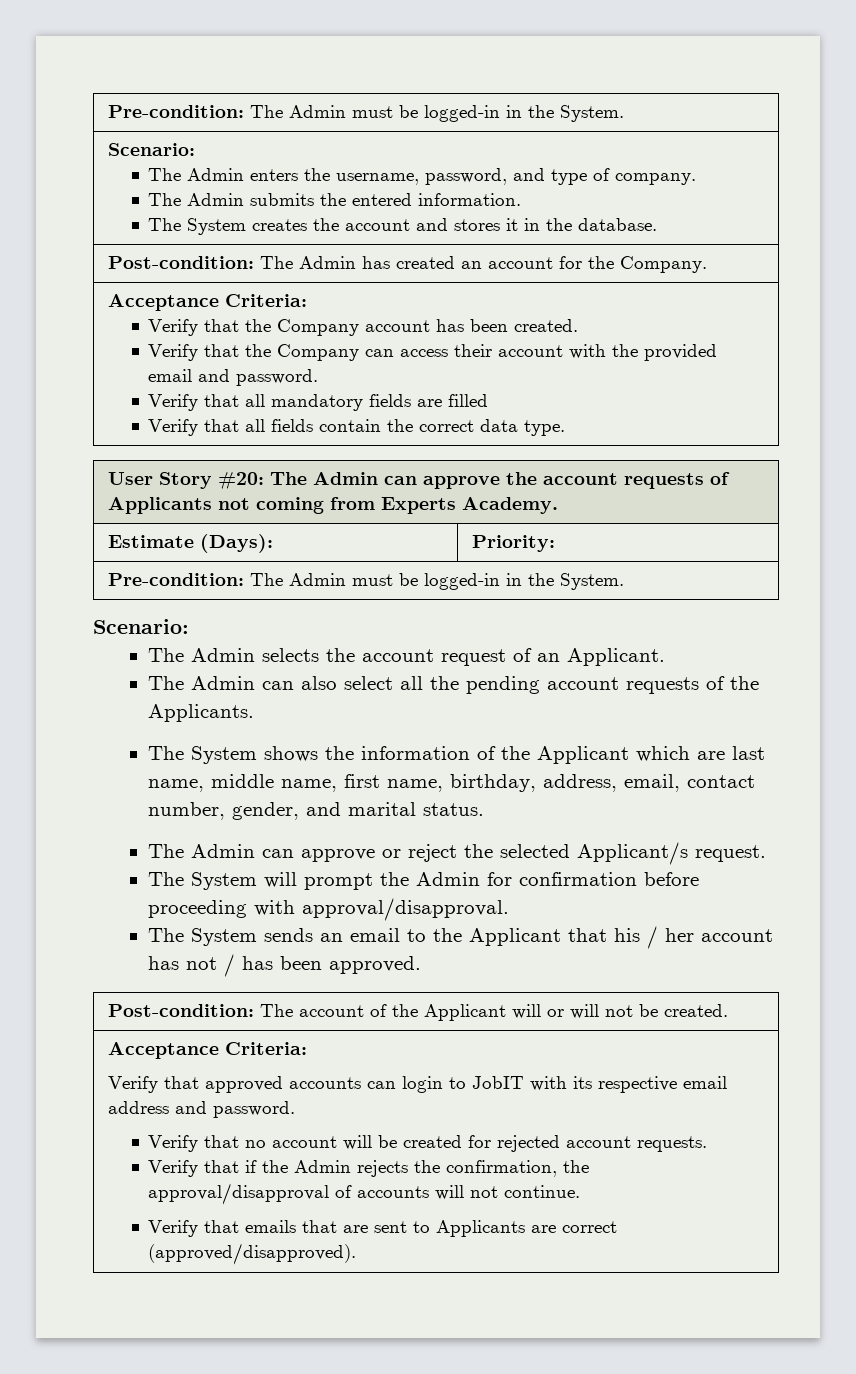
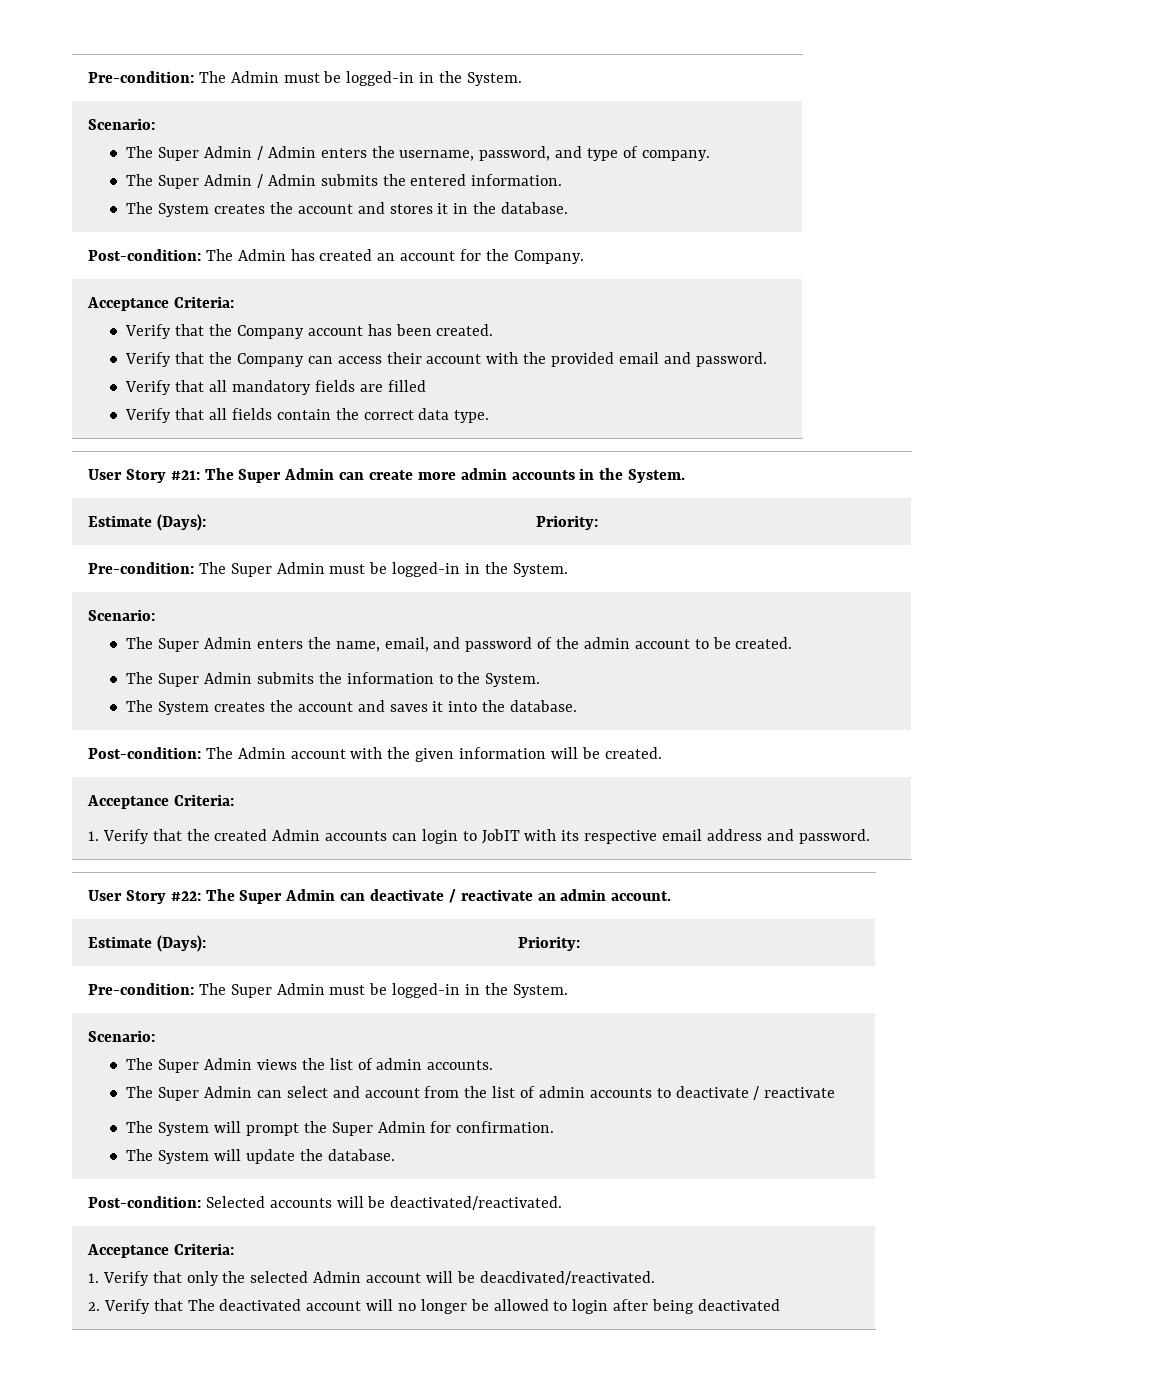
(182, 174) none -> [158,146,264,161] Super Admin /
(182, 199) none -> [158,174,264,189] Super Admin /
[218,472,731,490] [108,497,559,514] [108,534,274,553] [472,535,556,552] [108,573,625,590] [93,619,189,634] [148,648,666,666] [148,676,760,694] [148,704,255,722] [148,746,766,764] [148,774,756,792] [148,802,485,820] [148,842,767,865] [148,872,700,890] [148,898,510,921] [148,926,774,949] [148,954,422,977] [108,1004,634,1021] #20: The Admin can approve the account requests of Applicants not coming from Experts Academy. // Estimate (Days): | Priority: // Pre-condition: The Admin must be logged-in in the System. // Scenario: // The Admin selects the account request of an Applicant. // The Admin can also select all the pending account requests of the Applicants. // The System shows the information of the Applicant which are last name, middle name, first name, birthday, address, email, contact number, gender, and marital status. // The Admin can approve or reject the selected Applicant/s request. // The System will prompt the Admin for confirmation before proceeding with approval/disapproval. // The System sends an email to the Applicant that his / her account has not / has been approved. // Post-condition: The account of the Applicant will or will not -> [170,468,686,483] [87,514,206,531] [535,515,598,530] [87,562,568,577] [87,609,155,621] [126,637,793,652] [126,672,541,687] [126,700,578,715] [87,747,578,762] #21: The Super Admin can create more admin accounts in the System. // Estimate (Days): | Priority: // Pre-condition: The Super Admin must be logged-in in the System. // Scenario: // The Super Admin enters the name, email, and password of the admin account to be created. // The Super Admin submits the information to the System. // The System creates the account and saves it into the database. // Post-condition: The Admin account with the given information will
[108,1076,284,1093] Verify that approved -> [87,829,321,844] 1. Verify that the created Admin
[148,1135,708,1152] [148,1160,590,1177] [148,1183,581,1205] [148,1220,618,1237] [148,1243,357,1265] // Verify that no account will be created for rejected account requests. // Verify that if the Admin rejects the confirmation, the approval/disapproval of accounts will not continue. // Verify that emails that are sent to Applicants are correct (approved/disapproved). -> [87,889,672,904] [87,935,206,952] [517,936,580,951] [87,983,568,998] [87,1030,155,1042] [126,1058,494,1073] [126,1086,836,1101] [126,1121,555,1136] [126,1149,395,1164] [87,1196,563,1210] [86,1243,234,1258] [87,1271,655,1286] [87,1299,780,1314] // User Story #22: The Super Admin can deactivate / reactivate an admin account. // Estimate (Days): | Priority: // Pre-condition: The Super Admin must be logged-in in the System. // Scenario: // The Super Admin views the list of admin accounts. // The Super Admin can select and account from the list of admin accounts to deactivate / reactivate // The System will prompt the Super Admin for confirmation. // The System will update the database. // Post-condition: Selected accounts will be deactivated/reactivated. // Acceptance Criteria: // 1. Verify that only the selected Admin account will be deacdivated/reactivated. // 2. Verify that The deactivated account will no longer be allowed to login after being deactivated

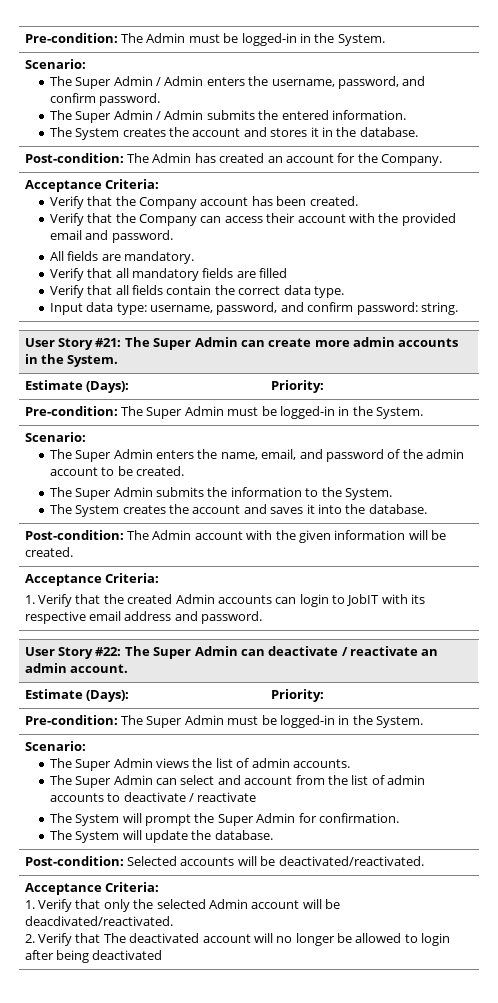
[587,146,710,161] type of company. -> [49,93,161,106] confirm password.
(767, 359) none -> [49,251,195,264] // All fields are mandatory.
(490, 416) none -> [49,302,458,315] // Input data type: username, password, and confirm password: string.

